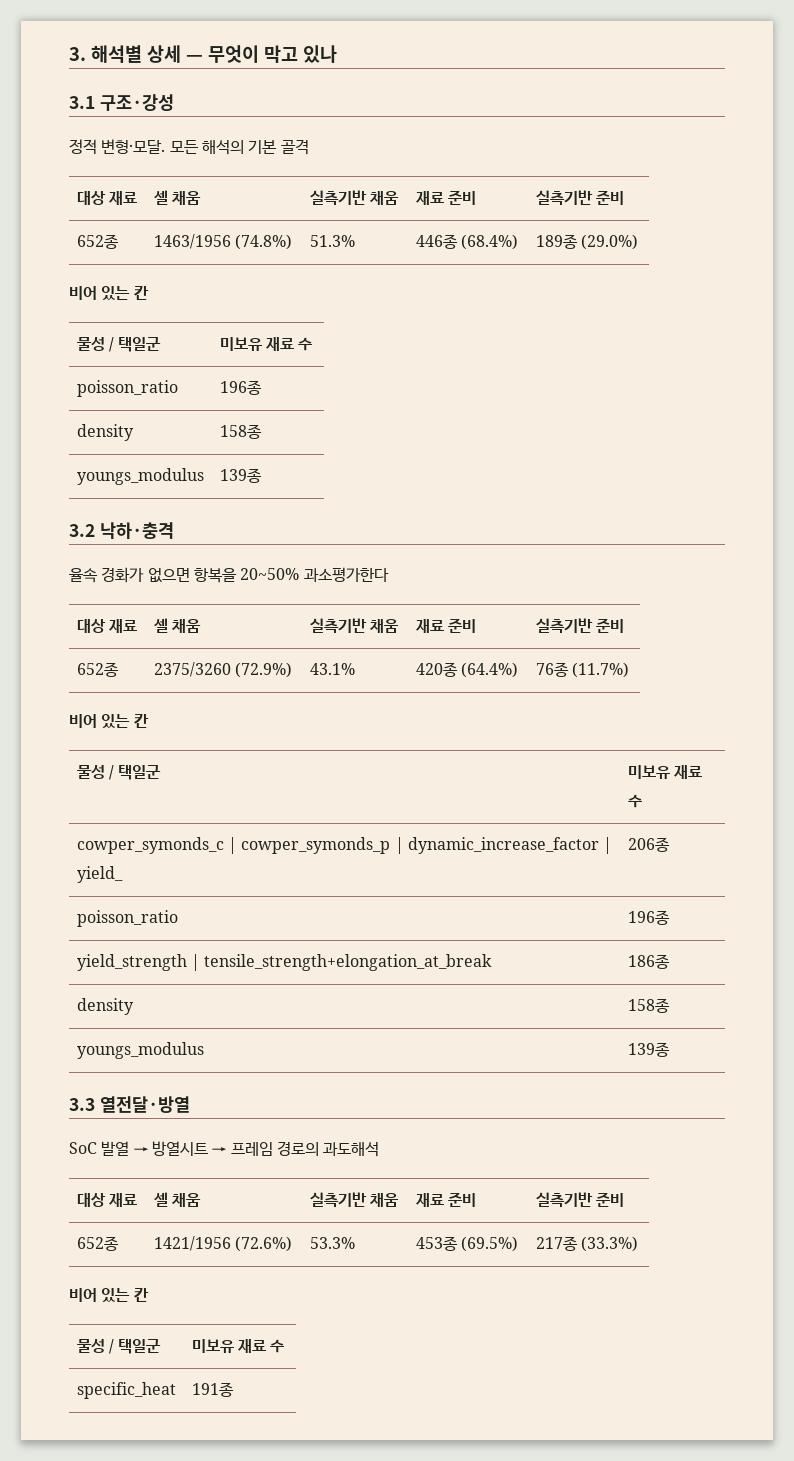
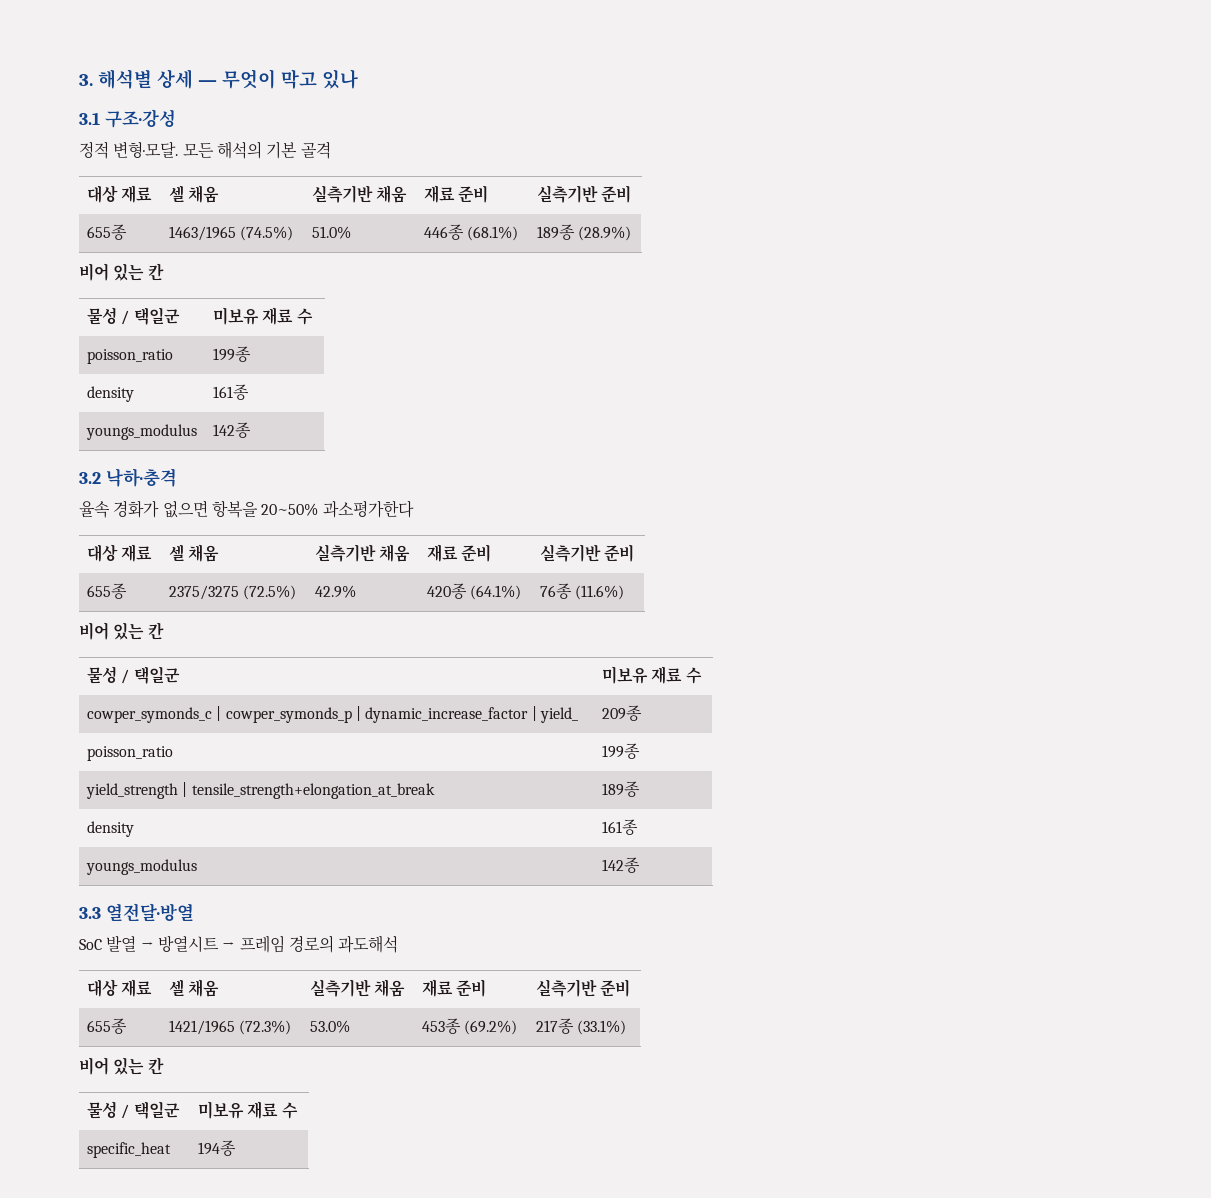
[76,234,119,249] [153,234,292,250] [309,235,355,247] 652종 | 1463/1956 (74.8%) | 51.3% -> [86,224,127,240] [168,226,294,241] [311,226,351,239] 655종 | 1463/1965 (74.5%) | 51.0%
[460,234,518,250] [535,234,638,250] (68.4%) | 189종 (29.0%) -> [467,226,519,241] [536,224,632,241] (68.1%) | 189종 (28.9%)
[219,380,262,395] [76,424,134,441] [219,424,262,439] [76,468,204,485] [219,468,262,483] 196종 // density | 158종 // youngs_modulus | 139종 -> [212,346,251,362] [86,386,134,402] [212,384,249,400] [85,424,197,440] [212,422,251,438] 199종 // density | 161종 // youngs_modulus | 142종
[76,662,119,677] [153,662,292,678] [309,663,355,675] 652종 | 2375/3260 (72.9%) | 43.1% -> [86,583,127,599] [168,585,297,600] [314,585,356,598] 655종 | 2375/3275 (72.5%) | 42.9%
[460,662,518,678] (64.4%) -> [470,585,522,600] (64.1%)
[571,662,629,678] (11.7%) -> [575,585,625,600] (11.6%)
[627,837,670,852] [76,910,178,927] [627,910,670,925] 206종 // poisson_ratio | 196종 -> [601,705,642,721] [86,746,173,761] [601,743,640,759] 209종 // poisson_ratio | 199종
[627,954,670,969] [76,998,134,1015] [627,998,670,1013] [76,1042,204,1059] [627,1042,670,1057] 186종 // density | 158종 // youngs_modulus | 139종 -> [601,781,640,797] [86,821,134,837] [601,819,638,835] [85,859,197,875] [601,857,640,873] 189종 // density | 161종 // youngs_modulus | 142종
[76,1236,119,1251] [153,1236,292,1252] [309,1237,355,1249] 652종 | 1421/1956 (72.6%) | 53.3% -> [86,1018,127,1034] [168,1020,292,1035] [309,1020,350,1033] 655종 | 1421/1965 (72.3%) | 53.0%
[460,1236,518,1252] (69.5%) -> [464,1020,518,1035] (69.2%)
[580,1236,638,1252] (33.3%) -> [577,1020,627,1035] (33.1%)
[191,1382,234,1397] 191종 -> [197,1140,236,1156] 194종

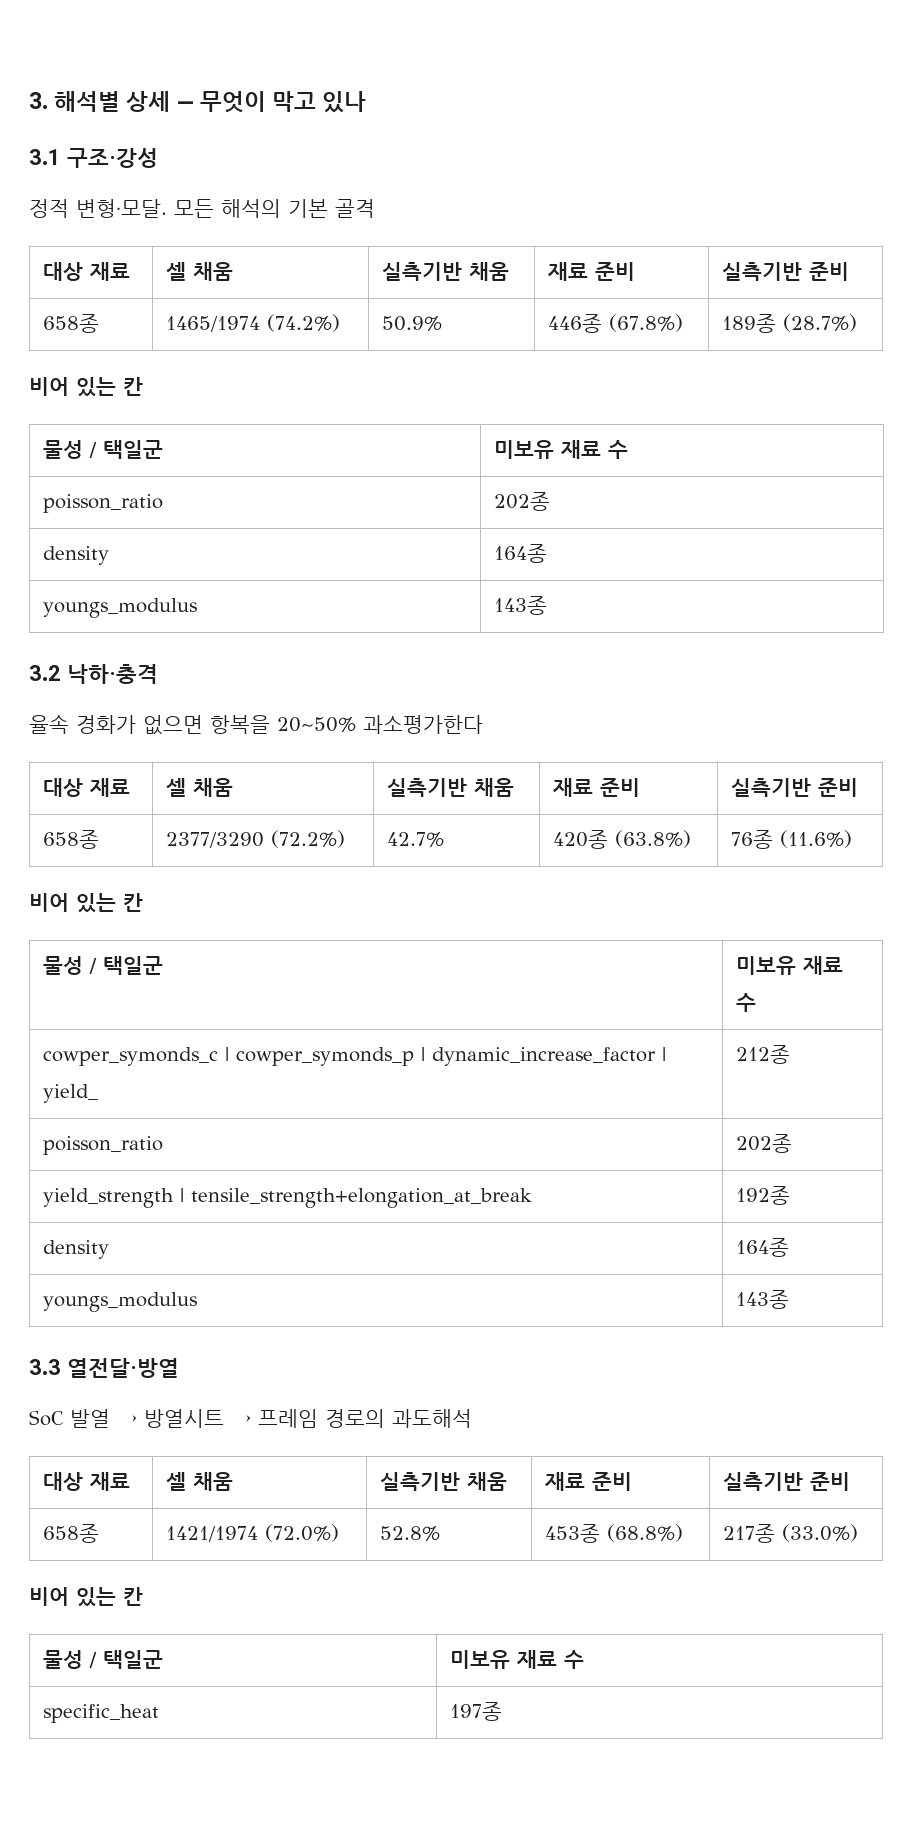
[86,224,127,240] [168,226,294,241] [311,226,351,239] 655종 | 1463/1965 (74.5%) | 51.0% -> [43,314,100,333] [166,314,341,332] [382,316,443,331] 658종 | 1465/1974 (74.2%) | 50.9%
[467,226,519,241] [536,224,632,241] (68.1%) | 189종 (28.9%) -> [609,314,684,332] [722,314,858,333] (67.8%) | 189종 (28.7%)
[212,346,251,362] [86,386,134,402] [212,384,249,400] [85,424,197,440] [212,422,251,438] 199종 // density | 161종 // youngs_modulus | 142종 -> [494,492,551,511] [43,546,110,565] [494,544,548,563] [43,598,198,618] [494,596,548,615] 202종 // density | 164종 // youngs_modulus | 143종
[86,583,127,599] [168,585,297,600] [314,585,356,598] 655종 | 2375/3275 (72.5%) | 42.9% -> [43,830,100,849] [166,830,346,848] [387,832,445,847] 658종 | 2377/3290 (72.2%) | 42.7%
[470,585,522,600] (64.1%) -> [615,830,692,848] (63.8%)
[601,705,642,721] [86,746,173,761] [601,743,640,759] 209종 // poisson_ratio | 199종 -> [736,1045,791,1064] [43,1136,164,1155] [736,1134,793,1153] 212종 // poisson_ratio | 202종
[601,781,640,797] [86,821,134,837] [601,819,638,835] [85,859,197,875] [601,857,640,873] 189종 // density | 161종 // youngs_modulus | 142종 -> [736,1186,791,1205] [43,1240,110,1259] [736,1238,790,1257] [43,1292,198,1312] [736,1290,790,1309] 192종 // density | 164종 // youngs_modulus | 143종
[86,1018,127,1034] [168,1020,292,1035] [309,1020,350,1033] 655종 | 1421/1965 (72.3%) | 53.0% -> [43,1524,100,1543] [166,1524,340,1542] [380,1526,441,1541] 658종 | 1421/1974 (72.0%) | 52.8%
[464,1020,518,1035] (69.2%) -> [607,1524,684,1542] (68.8%)
[577,1020,627,1035] (33.1%) -> [782,1524,859,1542] (33.0%)
[197,1140,236,1156] 194종 -> [450,1702,503,1721] 197종

